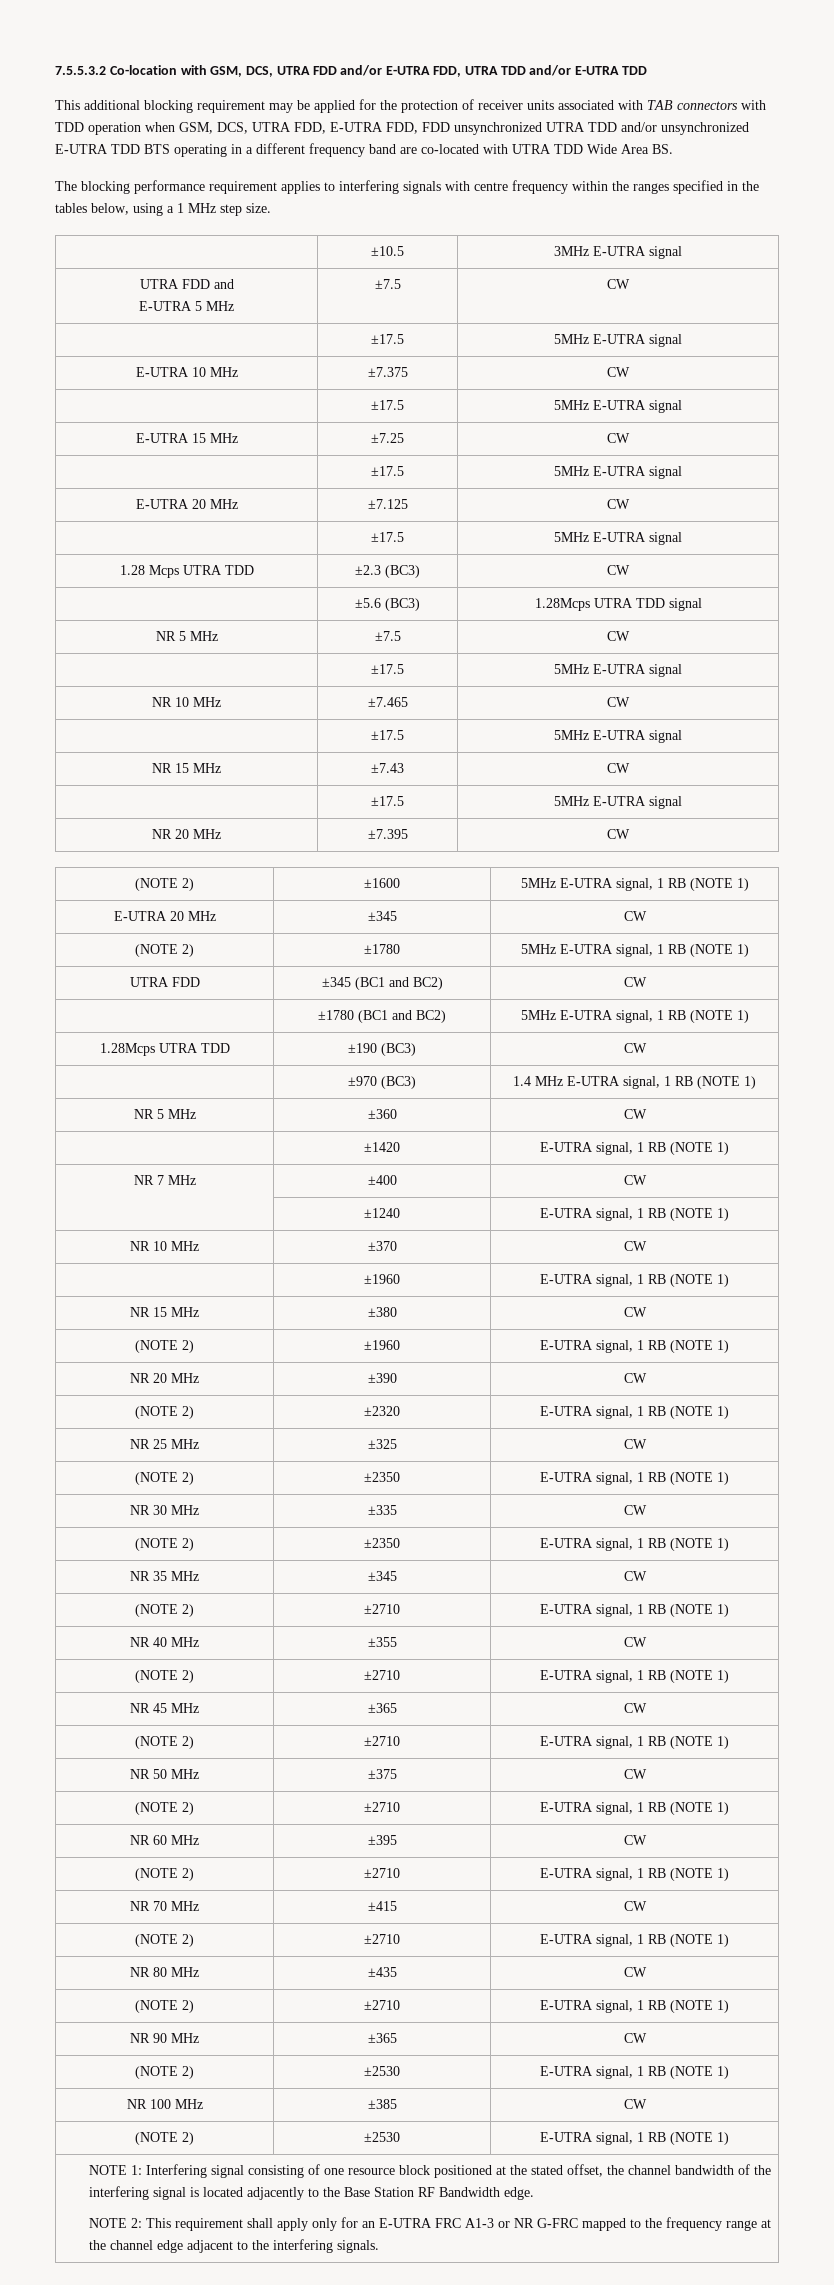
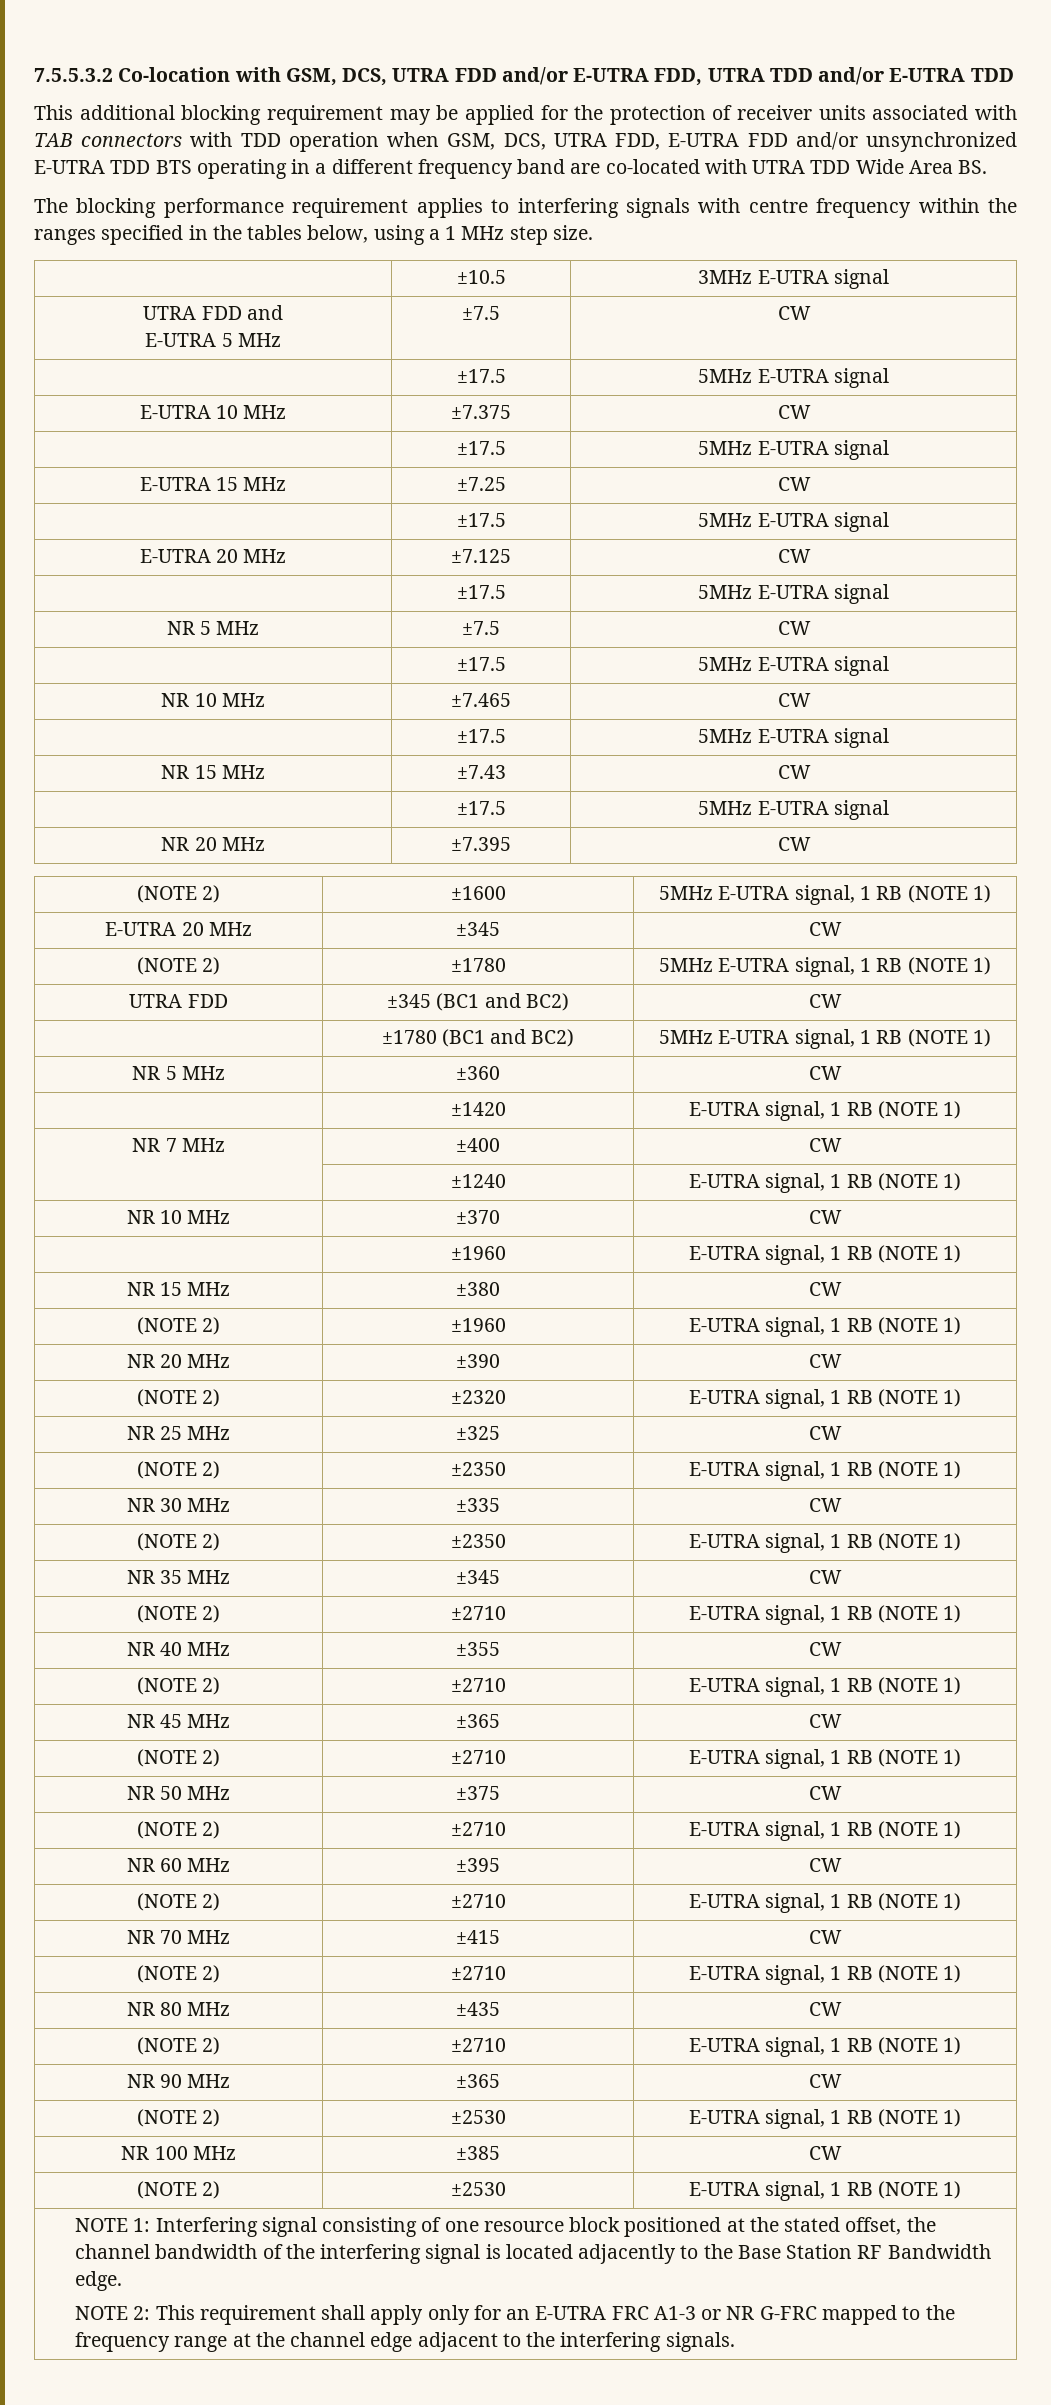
[386,122,617,135] FDD, FDD unsynchronized UTRA TDD -> [747,133,788,147] FDD
[119,565,254,578] [355,565,420,578] [607,565,630,575] [355,598,420,611] [534,598,702,611] // 1.28 Mcps UTRA TDD | ±2.3 (BC3) | CW // | ±5.6 (BC3) | 1.28Mcps UTRA TDD signal -> (889, 594) none
[99,1043,230,1056] [348,1043,416,1056] [623,1043,647,1053] [348,1076,416,1089] [513,1076,756,1089] // 1.28Mcps UTRA TDD | ±190 (BC3) | CW // | ±970 (BC3) | 1.4 MHz E-UTRA signal, 1 RB (NOTE 1) -> (991, 1038) none

